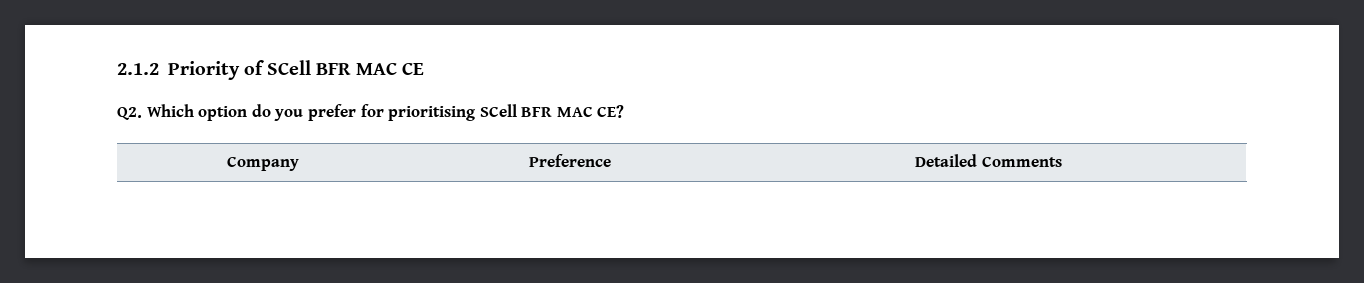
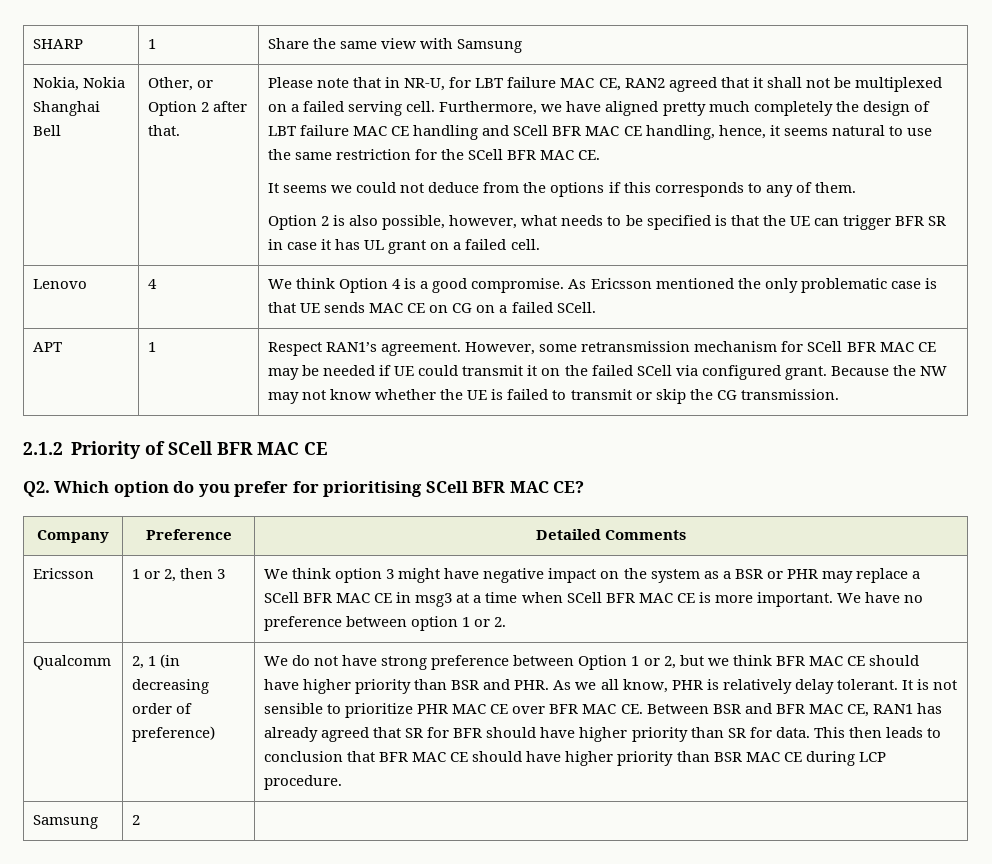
(117, 69) none -> [33,39,84,49] [148,39,157,49] [268,38,523,53] [33,77,126,91] [33,101,101,116] [33,125,62,136] [148,77,214,91] [148,101,248,116] [148,125,181,136] [268,77,942,92] [268,101,930,116] [268,125,932,140] [268,149,601,160] [268,182,856,197] [268,215,946,230] [268,239,540,254] [33,279,88,289] [148,279,158,289] [268,278,937,293] [268,302,596,313] [33,342,63,352] [148,342,157,352] [268,341,936,356] [268,365,947,380] [268,389,839,404] SHARP | 1 | Share the same view with Samsung // Nokia, Nokia Shanghai Bell | Other, or Option 2 after that. | Please note that in NR-U, for LBT failure MAC CE, RAN2 agreed that it shall not be multiplexed on a failed serving cell. Furthermore, we have aligned pretty much completely the design of LBT failure MAC CE handling and SCell BFR MAC CE handling, hence, it seems natural to use the same restriction for the SCell BFR MAC CE. // It seems we could not deduce from the options if this corresponds to any of them. // Option 2 is also possible, however, what needs to be specified is that the UE can trigger BFR SR in case it has UL grant on a failed cell. // Lenovo | 4 | We think Option 4 is a good compromise. As Ericsson mentioned the only problematic case is that UE sends MAC CE on CG on a failed SCell. // APT | 1 | Respect RAN1’s agreement. However, some retransmission mechanism for SCell BFR MAC CE may be needed if UE could transmit it on the failed SCell via configured grant. Because the NW may not know whether the UE is failed to transmit or skip the CG transmission. //
(1062, 161) none -> [33,568,95,579] [132,568,226,582] [264,568,920,583] [264,592,924,607] [264,616,507,631] [33,655,112,670] [132,654,181,669] [132,679,210,694] [132,703,193,714] [132,726,216,742] [264,655,919,670] [264,679,957,694] [264,703,942,718] [264,727,941,742] [264,751,886,766] [264,775,343,790] [33,815,99,829] [132,815,141,825] // Ericsson | 1 or 2, then 3 | We think option 3 might have negative impact on the system as a BSR or PHR may replace a SCell BFR MAC CE in msg3 at a time when SCell BFR MAC CE is more important. We have no preference between option 1 or 2. // Qualcomm | 2, 1 (in decreasing order of preference) | We do not have strong preference between Option 1 or 2, but we think BFR MAC CE should have higher priority than BSR and PHR. As we all know, PHR is relatively delay tolerant. It is not sensible to prioritize PHR MAC CE over BFR MAC CE. Between BSR and BFR MAC CE, RAN1 has already agreed that SR for BFR should have higher priority than SR for data. This then leads to conclusion that BFR MAC CE should have higher priority than BSR MAC CE during LCP procedure. // Samsung | 2 |

